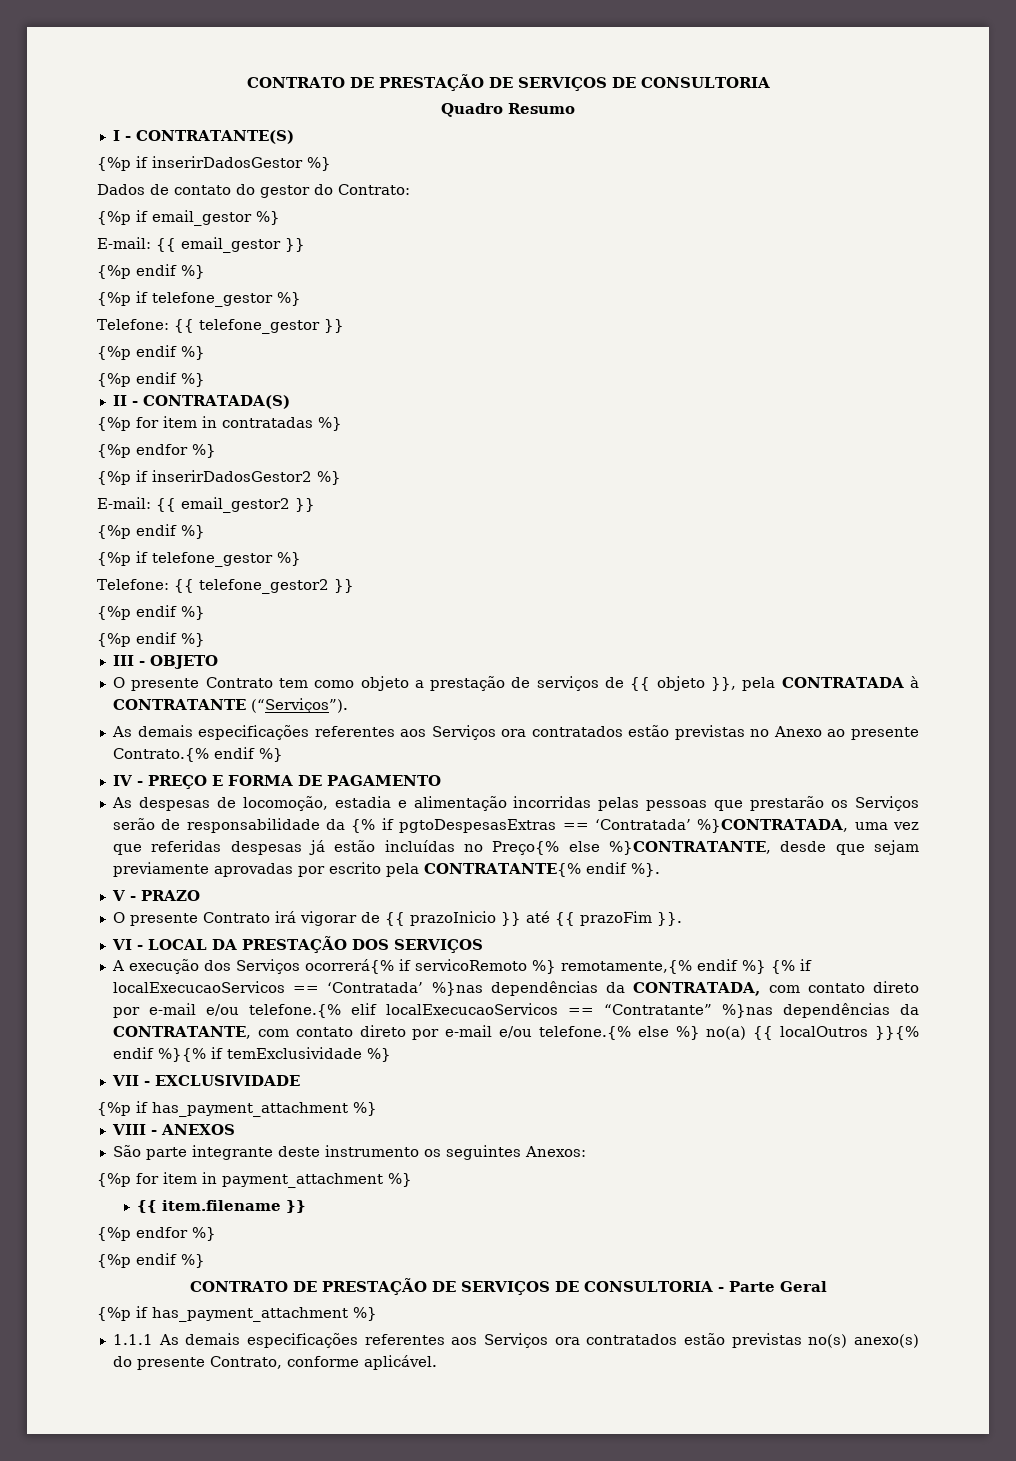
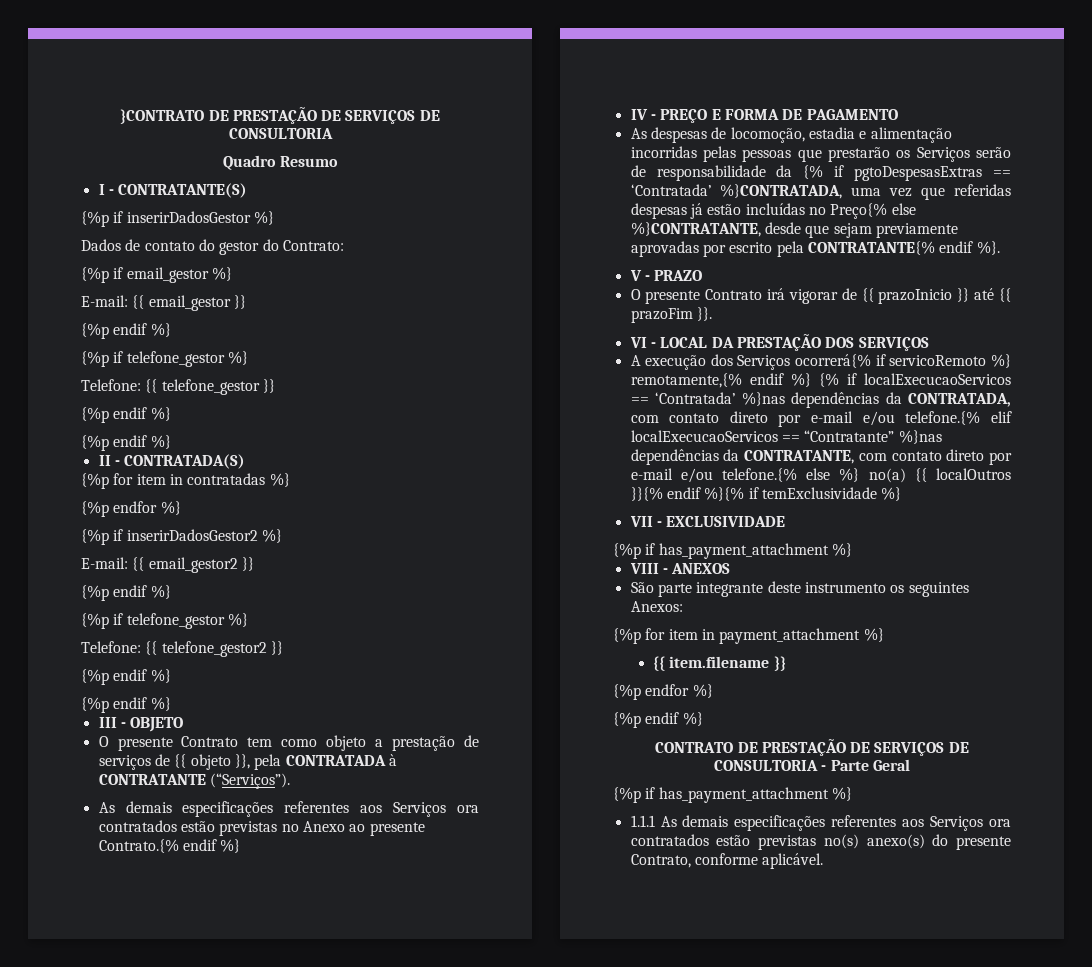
[246,77,345,88] CONTRATO -> [120,109,205,124] }CONTRATO

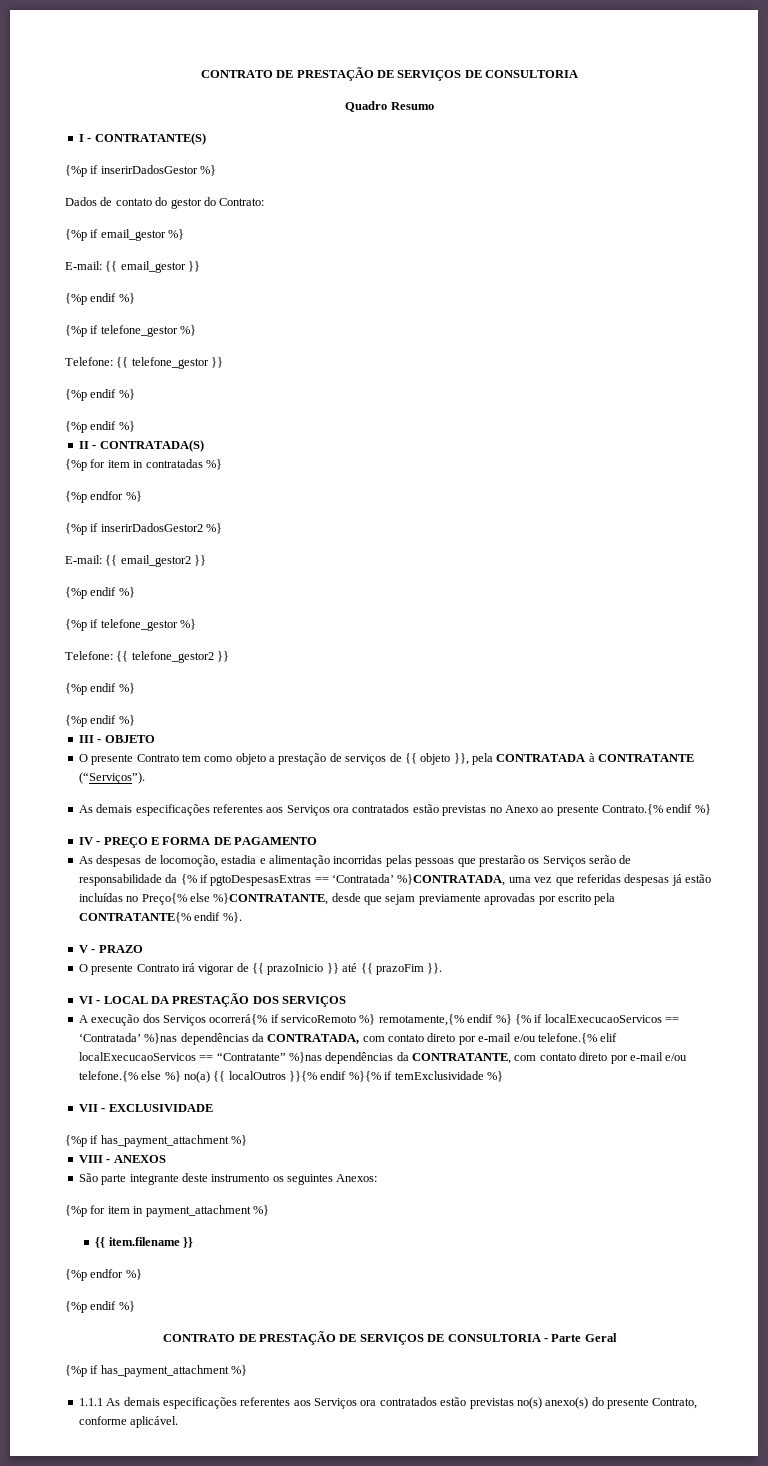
[120,109,205,124] }CONTRATO -> [200,70,273,78] CONTRATO

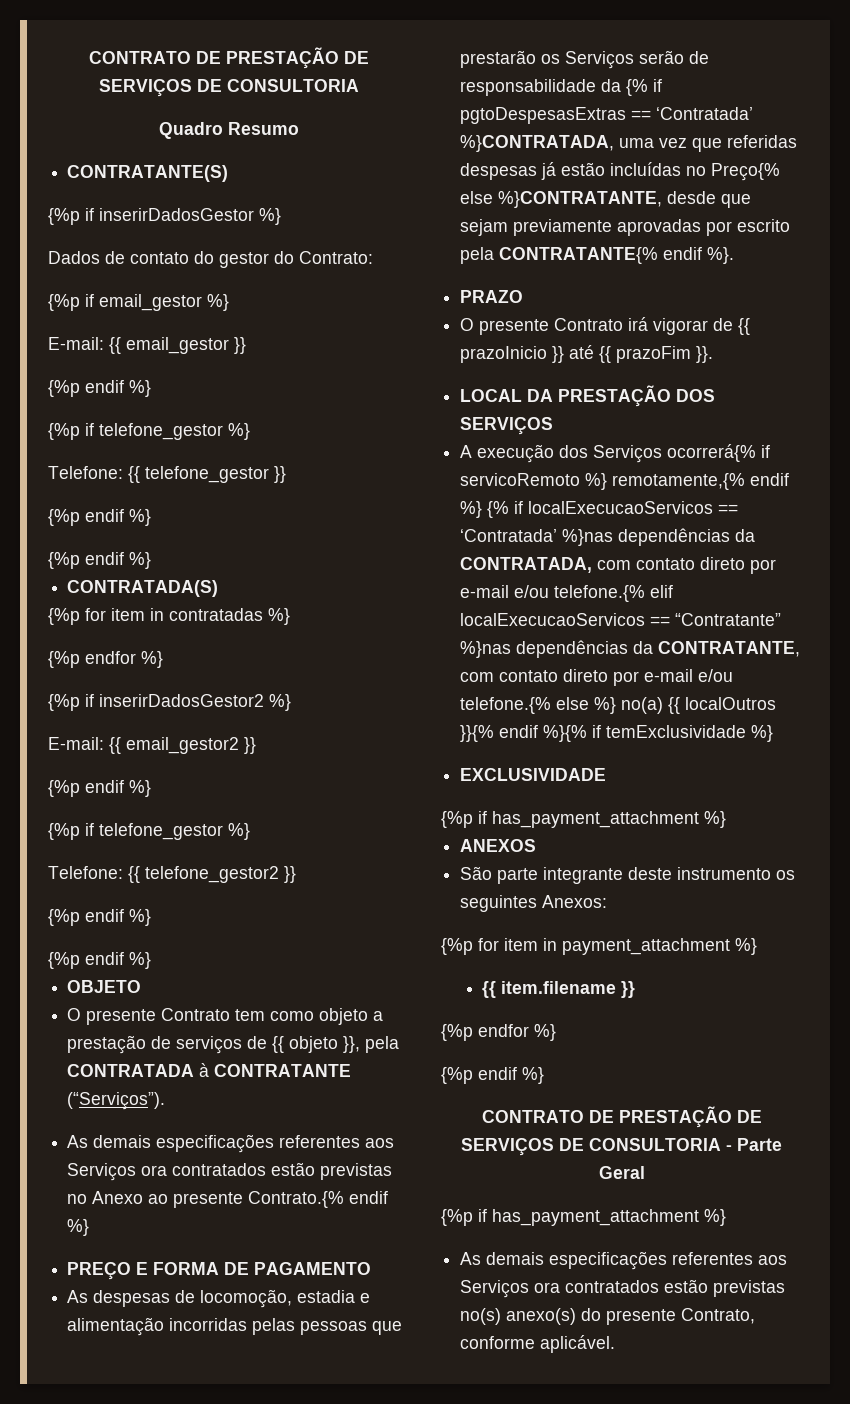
[78,134,92,142] I - -> (299, 128) none
[78,441,97,449] II - -> (151, 560) none
[78,735,102,743] III - -> (151, 960) none
[78,837,101,845] IV - -> (90, 1227) none
[78,945,96,953] V - -> (735, 255) none
[78,996,101,1004] VI - -> (714, 354) none
[78,1104,106,1112] VII - -> (774, 733) none
[78,1155,111,1163] VIII - -> (726, 819) none
[78,1398,103,1406] 1.1.1 -> (726, 1217) none

